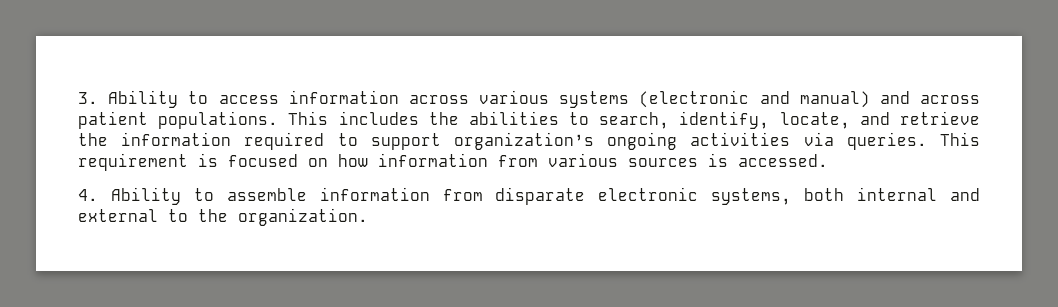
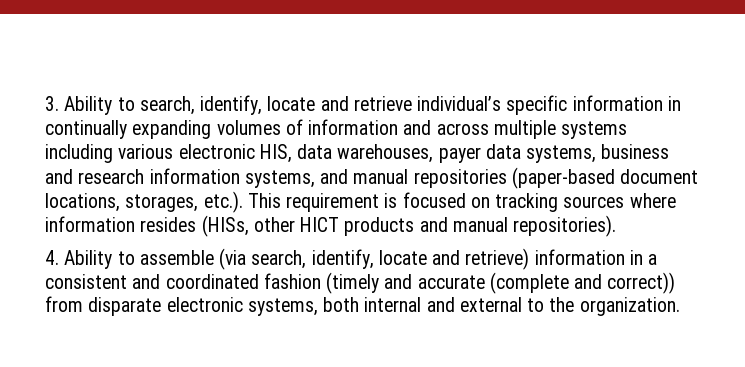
[218,90,980,108] [78,111,980,129] [78,132,927,150] access information across various systems (electronic and manual) and across patient populations. This includes the abilities to search, identify, locate, and retrieve the information required to support organization’s ongoing activities via queries. -> [139,95,681,115] [45,119,628,139] [45,144,670,163] [45,167,699,189] [45,191,243,213] search, identify, locate and retrieve individual’s specific information in continually expanding volumes of information and across multiple systems including various electronic HIS, data warehouses, payer data systems, business and research information systems, and manual repositories (paper-based document locations, storages, etc.).
[338,153,828,167] [78,187,430,205] how information from various sources is accessed. // 4. Ability to assemble information -> [495,193,676,212] [45,215,617,237] [45,248,658,270] [45,272,676,294] tracking sources where information resides (HISs, other HICT products and manual repositories). // 4. Ability to assemble (via search, identify, locate and retrieve) information in a consistent and coordinated fashion (timely and accurate (complete and correct))

